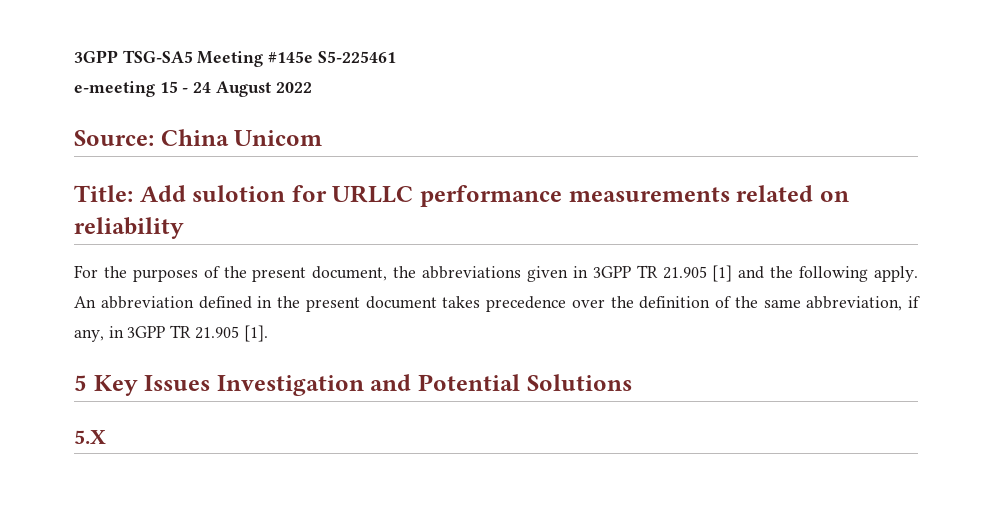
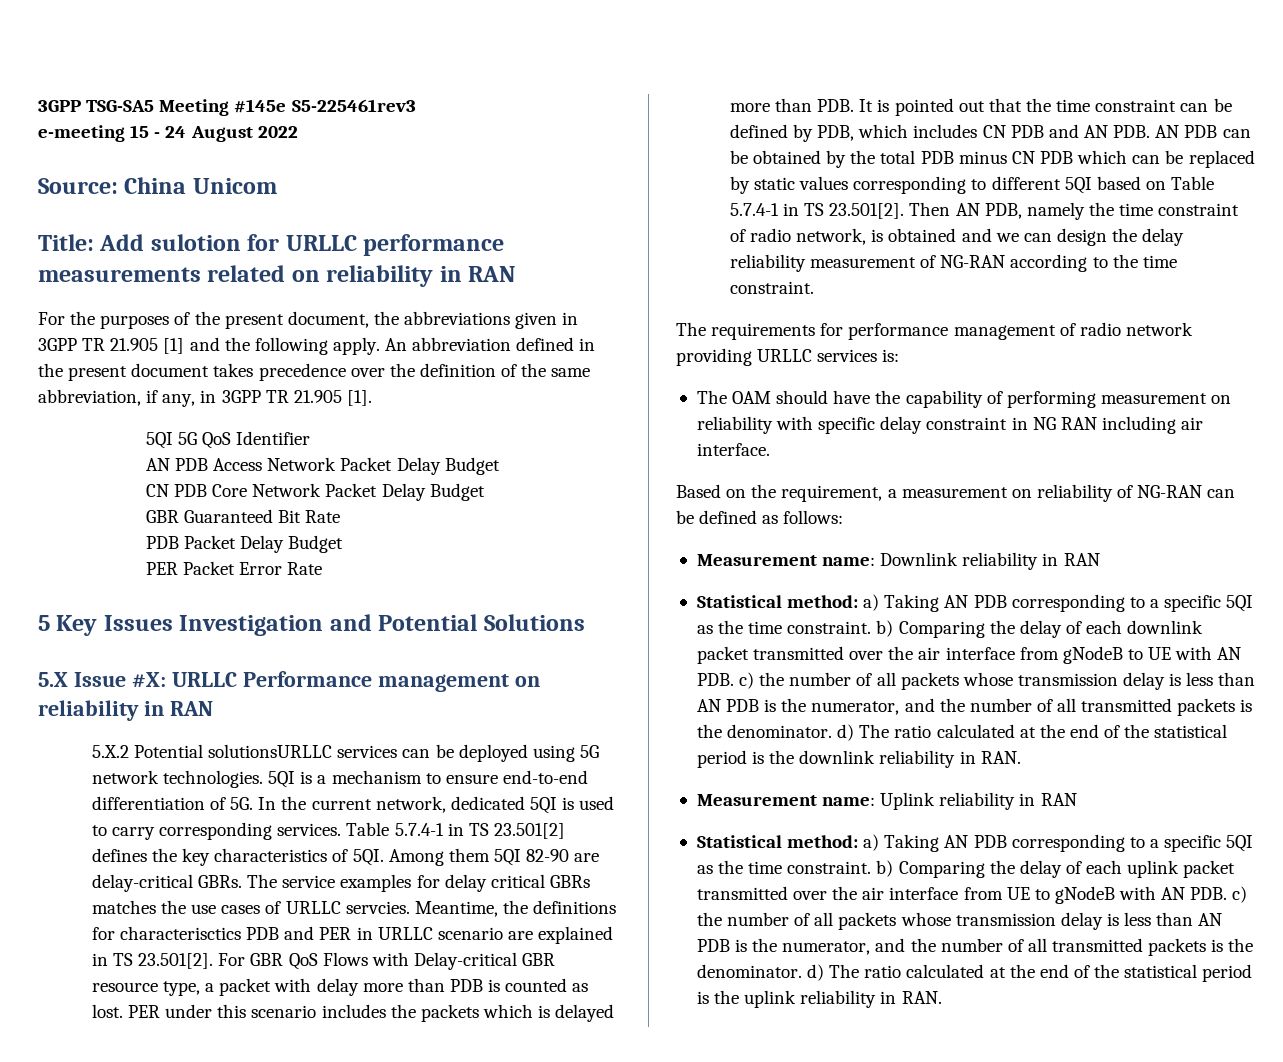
[317,51,396,63] S5-225461 -> [291,99,416,112] S5-225461rev3
(184, 228) none -> [439,266,516,282] in RAN
(268, 333) none -> [145,431,311,449] [145,457,500,475] [145,483,485,501] [145,509,341,523] [145,535,344,553] [145,561,323,575] // 5QI 5G QoS Identifier // AN PDB Access Network Packet Delay Budget // CN PDB Core Network Packet Delay Budget // GBR Guaranteed Bit Rate // PDB Packet Delay Budget // PER Packet Error Rate
(106, 437) none -> [73,671,540,692] [38,700,213,721] [91,744,600,762] [91,770,589,788] [91,796,615,814] [91,822,566,840] [91,848,600,866] [91,874,591,892] [91,900,617,917] [91,926,614,944] [91,952,556,970] [91,978,589,996] [91,1004,615,1022] [729,98,1232,116] [729,124,1251,142] [729,150,1255,168] [729,176,1215,194] [729,202,1240,220] [729,228,1185,246] [729,254,1177,272] [729,281,814,294] [676,322,1193,340] [676,348,900,366] [696,390,1232,408] [696,416,1204,434] [696,443,770,456] [676,484,1236,502] [676,510,844,524] [696,552,1100,570] [696,594,1254,612] [696,620,1204,638] [696,646,1242,664] [696,672,1256,690] [696,698,1253,716] [696,724,1228,741] [696,750,1021,768] [696,792,1077,810] [696,834,1254,852] [696,860,1236,878] [696,886,1248,904] [696,912,1223,930] [696,938,1254,956] [696,964,1253,982] [696,990,942,1008] Issue #X: URLLC Performance management on reliability in RAN // 5.X.2 Potential solutionsURLLC services can be deployed using 5G network technologies. 5QI is a mechanism to ensure end-to-end differentiation of 5G. In the current network, dedicated 5QI is used to carry corresponding services. Table 5.7.4-1 in TS 23.501[2] defines the key characteristics of 5QI. Among them 5QI 82-90 are delay-critical GBRs. The service examples for delay critical GBRs matches the use cases of URLLC servcies. Meantime, the definitions for characterisctics PDB and PER in URLLC scenario are explained in TS 23.501[2]. For GBR QoS Flows with Delay-critical GBR resource type, a packet with delay more than PDB is counted as lost. PER under this scenario includes the packets which is delayed more than PDB. It is pointed out that the time constraint can be defined by PDB, which includes CN PDB and AN PDB. AN PDB can be obtained by the total PDB minus CN PDB which can be replaced by static values corresponding to different 5QI based on Table 5.7.4-1 in TS 23.501[2]. Then AN PDB, namely the time constraint of radio network, is obtained and we can design the delay reliability measurement of NG-RAN according to the time constraint. // The requirements for performance management of radio network providing URLLC services is: // The OAM should have the capability of performing measurement on reliability with specific delay constraint in NG RAN including air interface. // Based on the requirement, a measurement on reliability of NG-RAN can be defined as follows: // Measurement name: Downlink reliability in RAN // Statistical method: a) Taking AN PDB corresponding to a specific 5QI as the time constraint. b) Comparing the delay of each downlink packet transmitted over the air interface from gNodeB to UE with AN PDB. c) the number of all packets whose transmission delay is less than AN PDB is the numerator, and the number of all transmitted packets is the denominator. d) The ratio calculated at the end of the statistical period is the downlink reliability in RAN. // Measurement name: Uplink reliability in RAN // Statistical method: a) Taking AN PDB corresponding to a specific 5QI as the time constraint. b) Comparing the delay of each uplink packet transmitted over the air interface from UE to gNodeB with AN PDB. c) the number of all packets whose transmission delay is less than AN PDB is the numerator, and the number of all transmitted packets is the denominator. d) The ratio calculated at the end of the statistical period is the uplink reliability in RAN.

